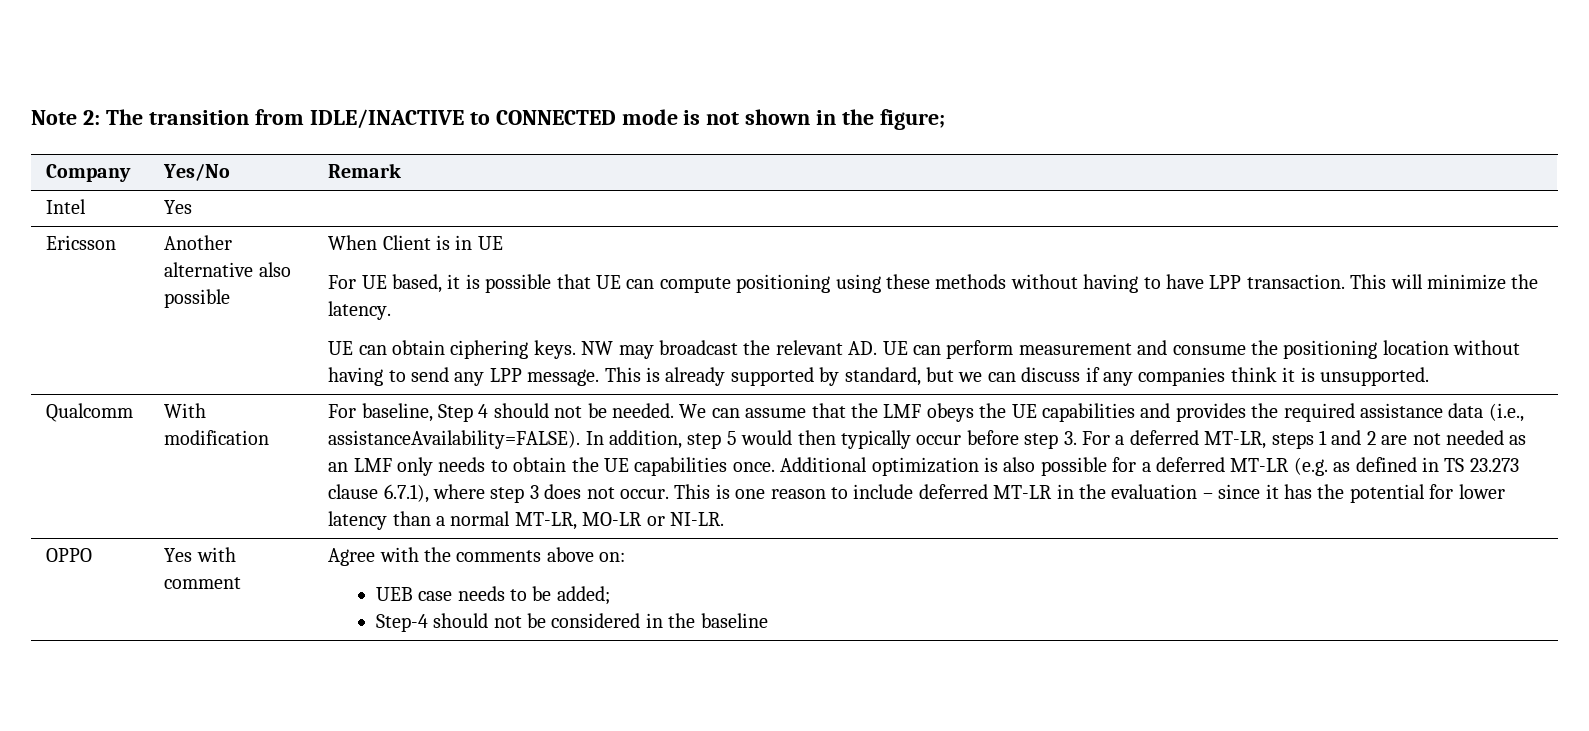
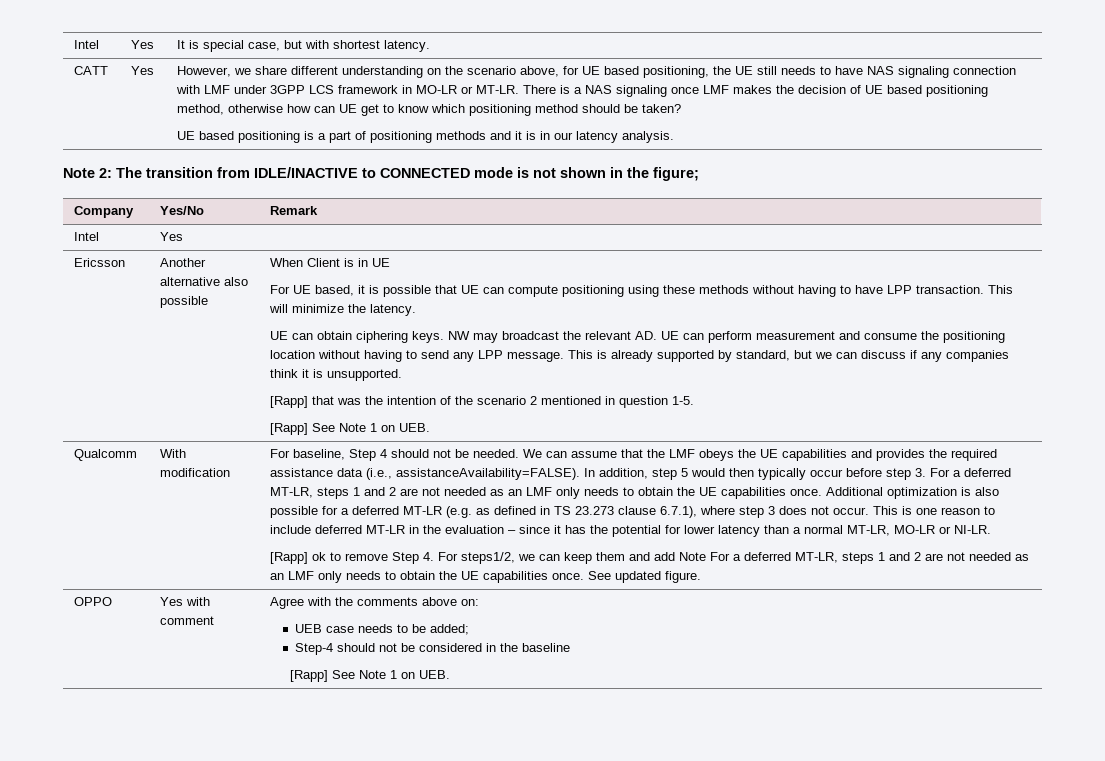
(31, 117) none -> [74,40,100,49] [131,40,155,49] [177,40,431,52] [74,66,109,75] [131,66,155,75] [177,66,1017,78] [176,85,989,97] [177,104,682,116] [177,131,675,143] Intel | Yes | It is special case, but with shortest latency. // CATT | Yes | However, we share different understanding on the scenario above, for UE based positioning, the UE still needs to have NAS signaling connection with LMF under 3GPP LCS framework in MO-LR or MT-LR. There is a NAS signaling once LMF makes the decision of UE based positioning method, otherwise how can UE get to know which positioning method should be taken? // UE based positioning is a part of positioning methods and it is in our latency analysis. //
(1429, 376) none -> [270,396,695,408] [270,423,431,435] // [Rapp] that was the intention of the scenario 2 mentioned in question 1-5. // [Rapp] See Note 1 on UEB.
(724, 519) none -> [270,552,1030,564] [270,571,702,583] // [Rapp] ok to remove Step 4. For steps1/2, we can keep them and add Note For a deferred MT-LR, steps 1 and 2 are not needed as an LMF only needs to obtain the UE capabilities once. See updated figure.
(768, 620) none -> [290,670,451,682] // [Rapp] See Note 1 on UEB.

